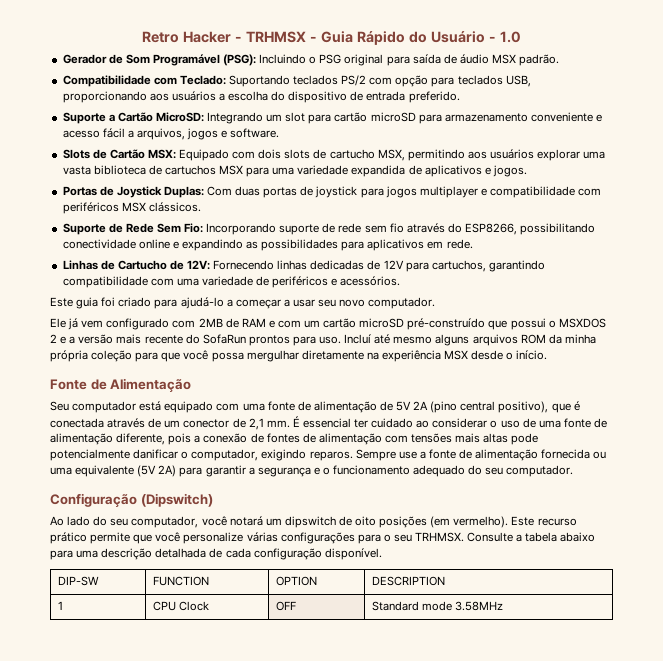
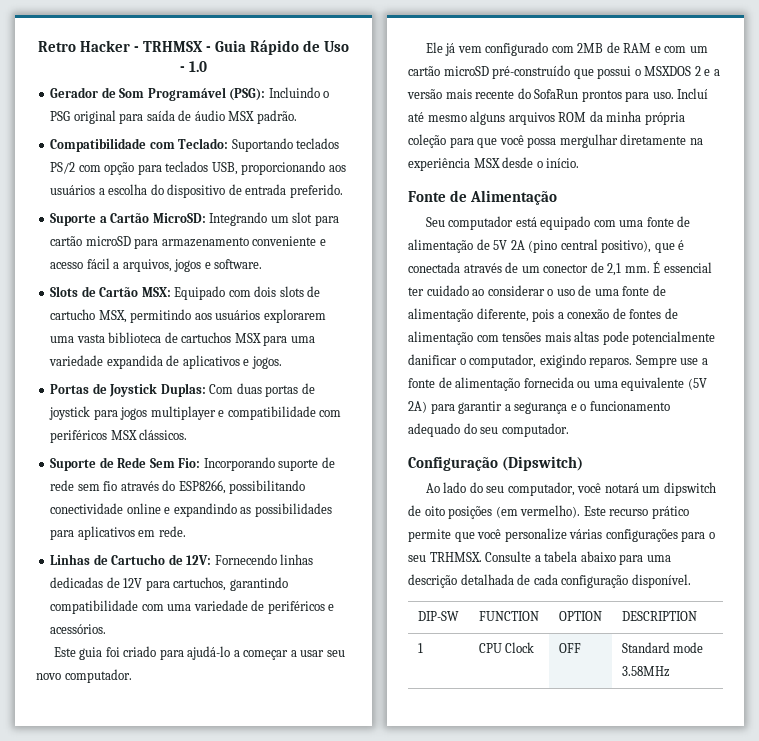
[408,31,485,43] do Usuário -> [303,40,350,52] de Uso
[537,149,581,161] explorar -> [263,309,326,323] explorarem

